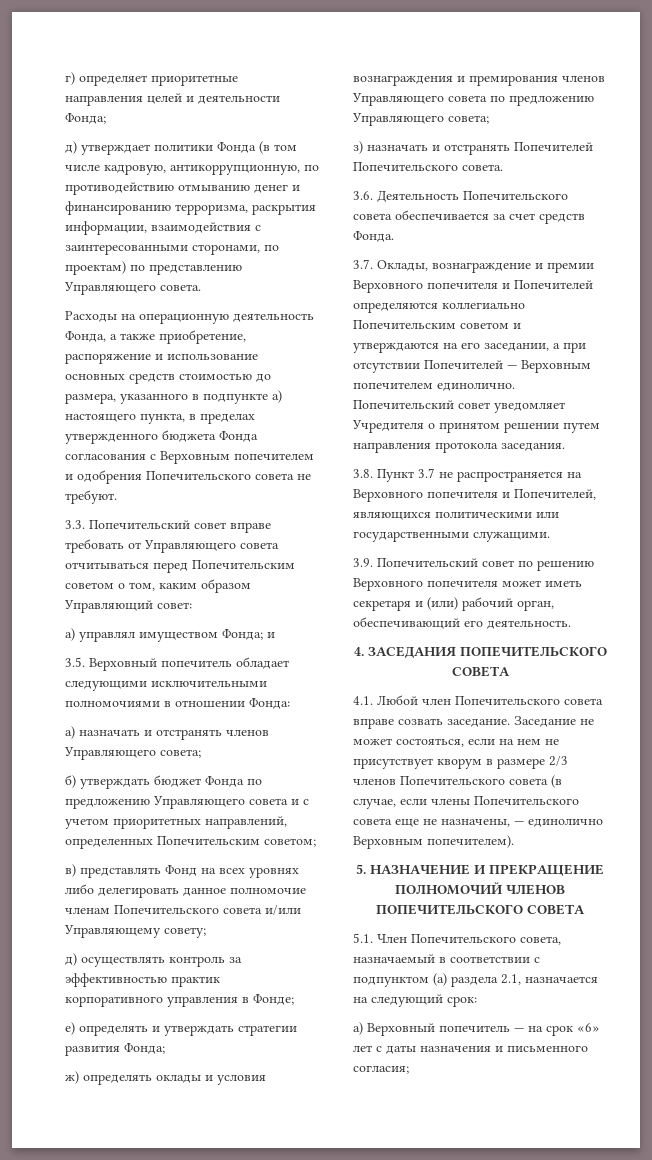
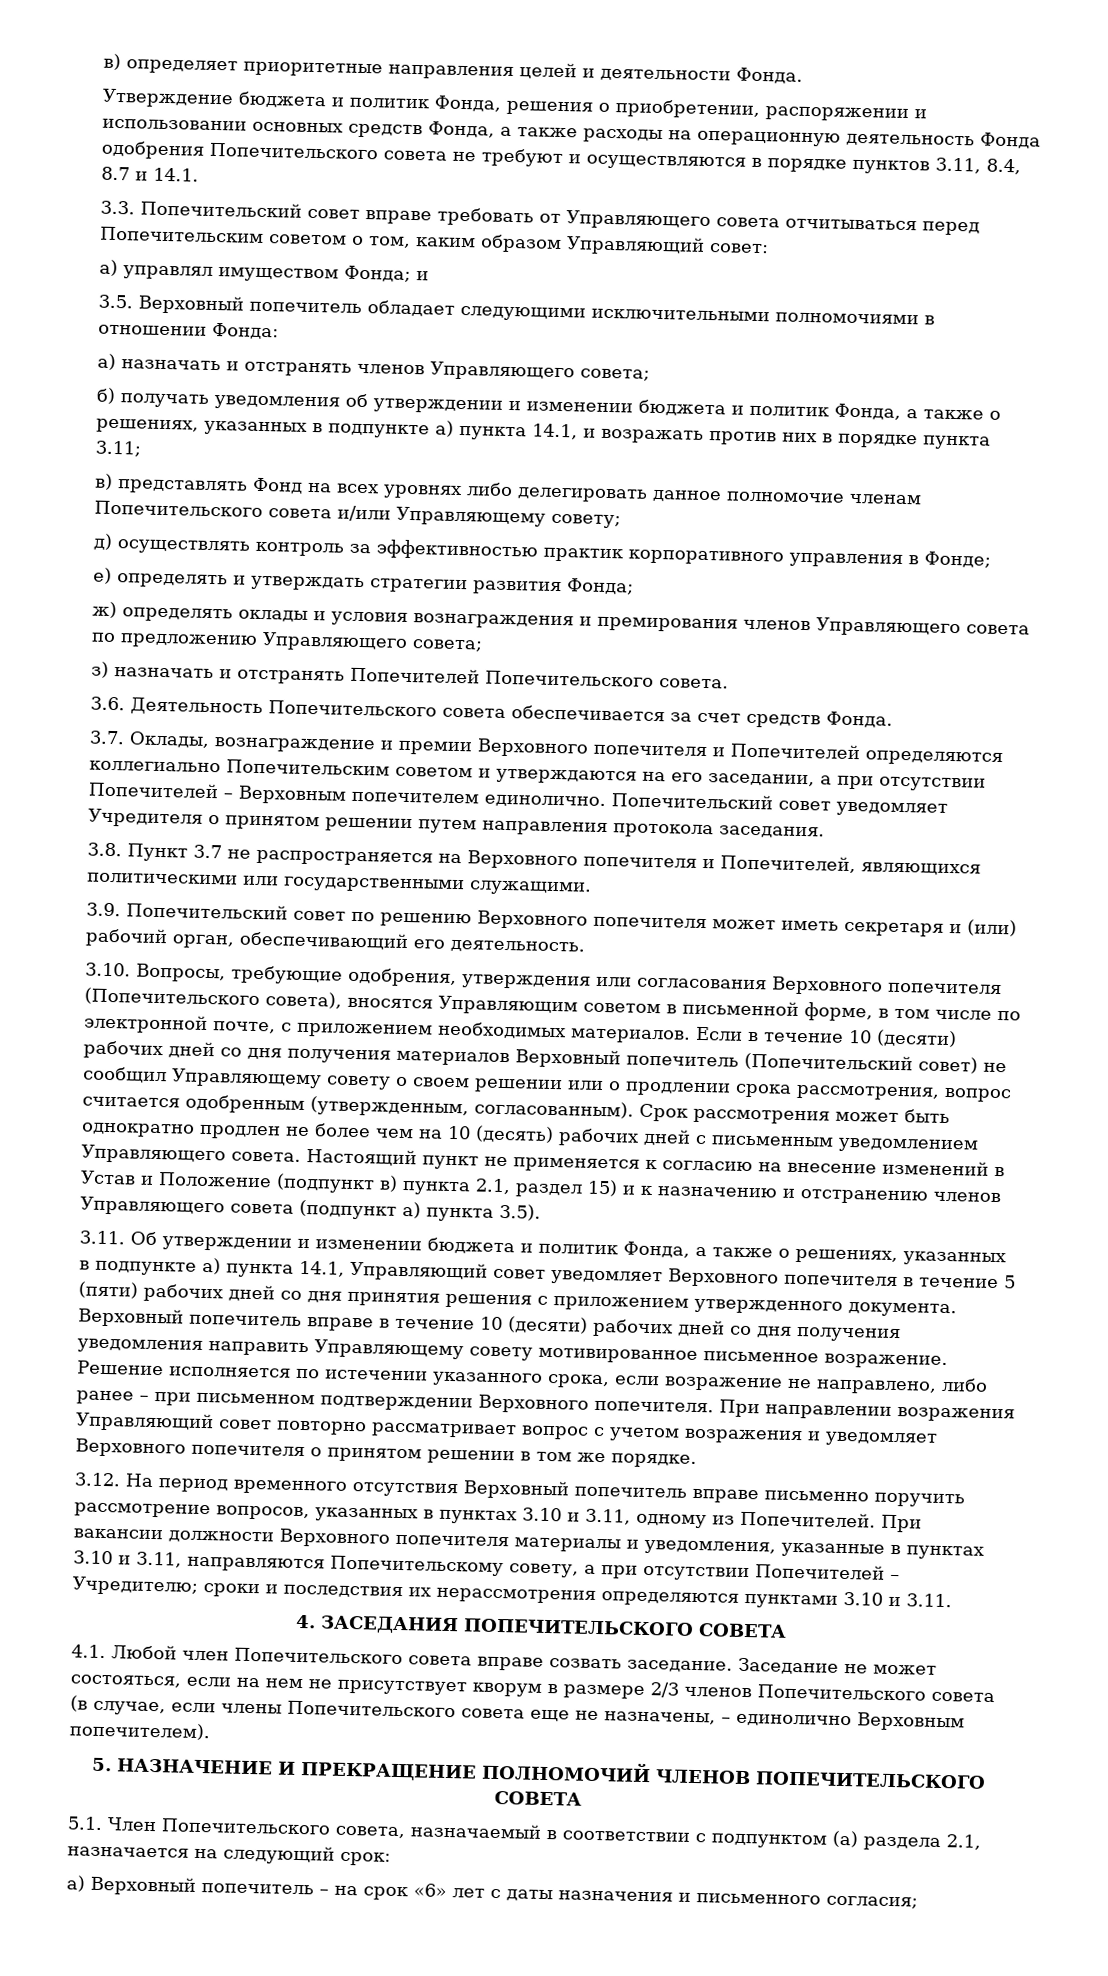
[65,72,75,85] г) -> [103,53,121,71] в)
[65,113,106,124] [65,141,297,155] [65,164,319,175] [65,182,300,195] [65,201,316,215] [65,221,261,235] [65,244,279,255] [65,261,242,275] [64,282,201,295] [65,311,314,324] [65,330,246,344] [65,353,258,364] [65,373,271,384] [65,390,282,404] [65,413,255,424] [65,430,258,444] [65,451,314,464] [65,470,311,484] [65,490,117,504] Фонда; // д) утверждает политики Фонда (в том числе кадровую, антикоррупционную, по противодействию отмыванию денег и финансированию терроризма, раскрытия информации, взаимодействия с заинтересованными сторонами, по проектам) по представлению Управляющего совета. // Расходы на операционную деятельность Фонда, а также приобретение, распоряжение и использование основных средств стоимостью до размера, указанного в подпункте а) настоящего пункта, в пределах утвержденного бюджета Фонда согласования с Верховным попечителем и одобрения Попечительского совета не требуют. -> [736,67,803,84] [102,88,927,123] [102,118,1041,149] [101,140,1021,175] [101,166,199,182] Фонда. // Утверждение бюджета и политик Фонда, решения о приобретении, распоряжении и использовании основных средств Фонда, а также расходы на операционную деятельность Фонда одобрения Попечительского совета не требуют и осуществляются в порядке пунктов 3.11, 8.4, 8.7 и 14.1.
[80,775,262,789] [65,796,309,809] [65,816,287,829] [65,836,316,849] утверждать бюджет Фонда по предложению Управляющего совета и с учетом приоритетных направлений, определенных Попечительским советом; -> [120,393,1001,420] [96,418,991,450] [95,440,141,457] получать уведомления об утверждении и изменении бюджета и политик Фонда, а также о решениях, указанных в подпункте а) пункта 14.1, и возражать против них в порядке пункта 3.11;
[507,365,517,369] — -> [223,793,233,799] –
(571, 624) none -> [85,962,1002,996] [84,987,1021,1022] [84,1013,957,1048] [83,1040,1007,1074] [83,1066,1012,1103] [82,1094,950,1125] [81,1122,978,1154] [81,1144,1005,1177] [80,1170,1001,1205] [80,1196,541,1222] [79,1230,1006,1267] [79,1257,1016,1289] [78,1281,957,1318] [78,1307,901,1343] [77,1338,948,1370] [77,1360,988,1395] [76,1390,1015,1423] [75,1411,938,1447] [75,1438,697,1468] [74,1472,965,1508] [74,1502,922,1533] [73,1528,984,1560] [73,1550,900,1582] [72,1576,952,1609] // 3.10. Вопросы, требующие одобрения, утверждения или согласования Верховного попечителя (Попечительского совета), вносятся Управляющим советом в письменной форме, в том числе по электронной почте, с приложением необходимых материалов. Если в течение 10 (десяти) рабочих дней со дня получения материалов Верховный попечитель (Попечительский совет) не сообщил Управляющему совету о своем решении или о продлении срока рассмотрения, вопрос считается одобренным (утвержденным, согласованным). Срок рассмотрения может быть однократно продлен не более чем на 10 (десять) рабочих дней с письменным уведомлением Управляющего совета. Настоящий пункт не применяется к согласию на внесение изменений в Устав и Положение (подпункт в) пункта 2.1, раздел 15) и к назначению и отстранению членов Управляющего совета (подпункт а) пункта 3.5). // 3.11. Об утверждении и изменении бюджета и политик Фонда, а также о решениях, указанных в подпункте а) пункта 14.1, Управляющий совет уведомляет Верховного попечителя в течение 5 (пяти) рабочих дней со дня принятия решения с приложением утвержденного документа. Верховный попечитель вправе в течение 10 (десяти) рабочих дней со дня получения уведомления направить Управляющему совету мотивированное письменное возражение. Решение исполняется по истечении указанного срока, если возражение не направлено, либо ранее – при письменном подтверждении Верховного попечителя. При направлении возражения Управляющий совет повторно рассматривает вопрос с учетом возражения и уведомляет Верховного попечителя о принятом решении в том же порядке. // 3.12. На период временного отсутствия Верховный попечитель вправе письменно поручить рассмотрение вопросов, указанных в пунктах 3.10 и 3.11, одному из Попечителей. При вакансии должности Верховного попечителя материалы и уведомления, указанные в пунктах 3.10 и 3.11, направляются Попечительскому совету, а при отсутствии Попечителей – Учредителю; сроки и последствия их нерассмотрения определяются пунктами 3.10 и 3.11.
[514,821,524,825] — -> [721,1717,731,1723] –
[514,1028,524,1032] — -> [319,1889,329,1895] –

